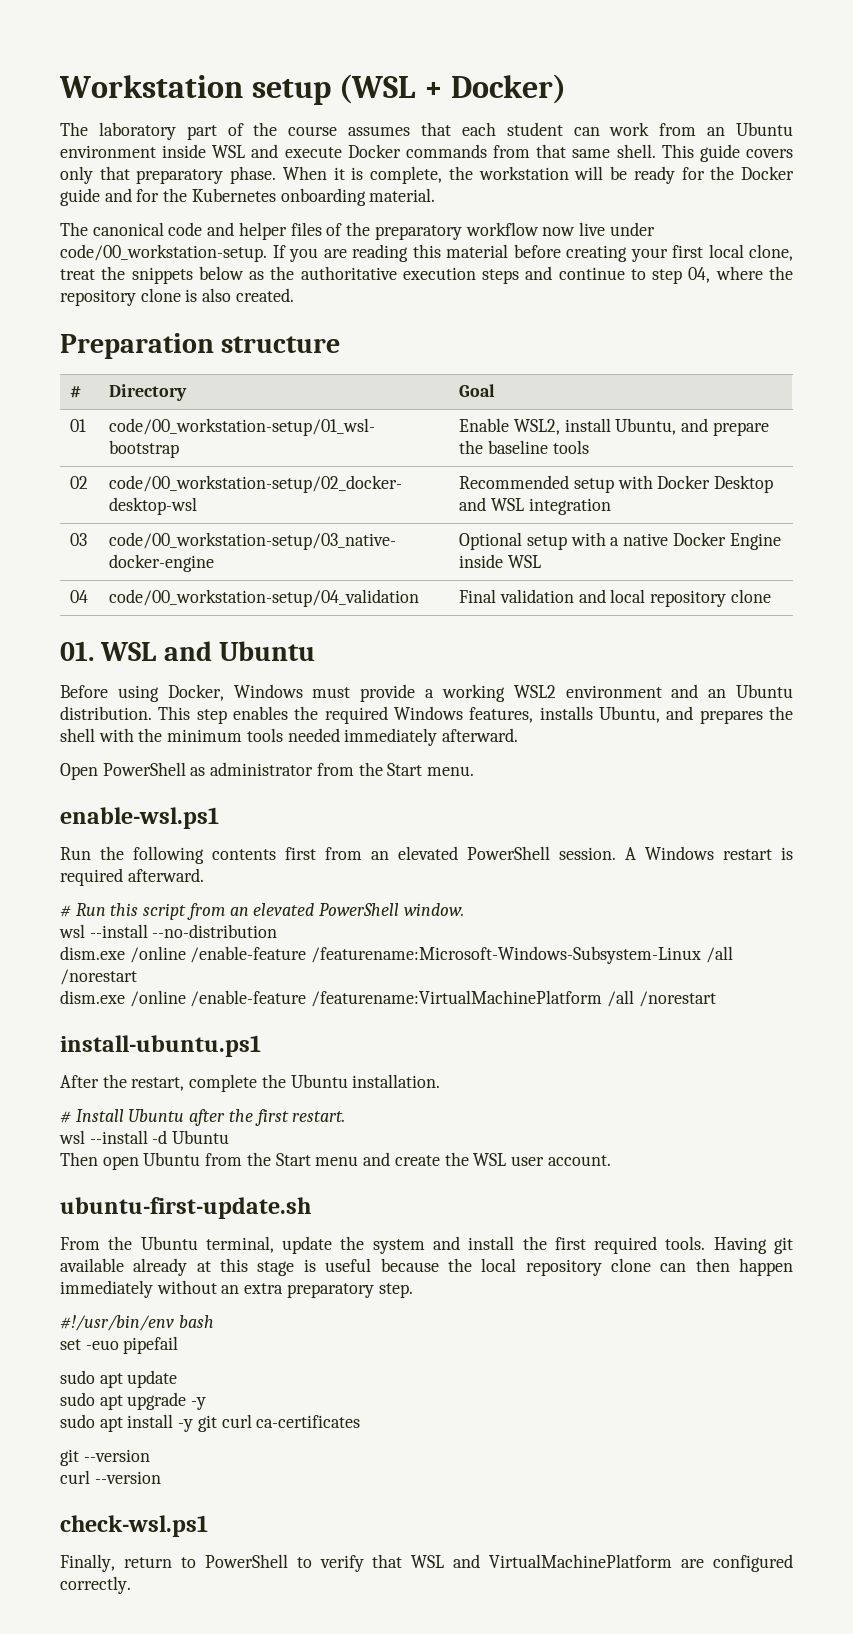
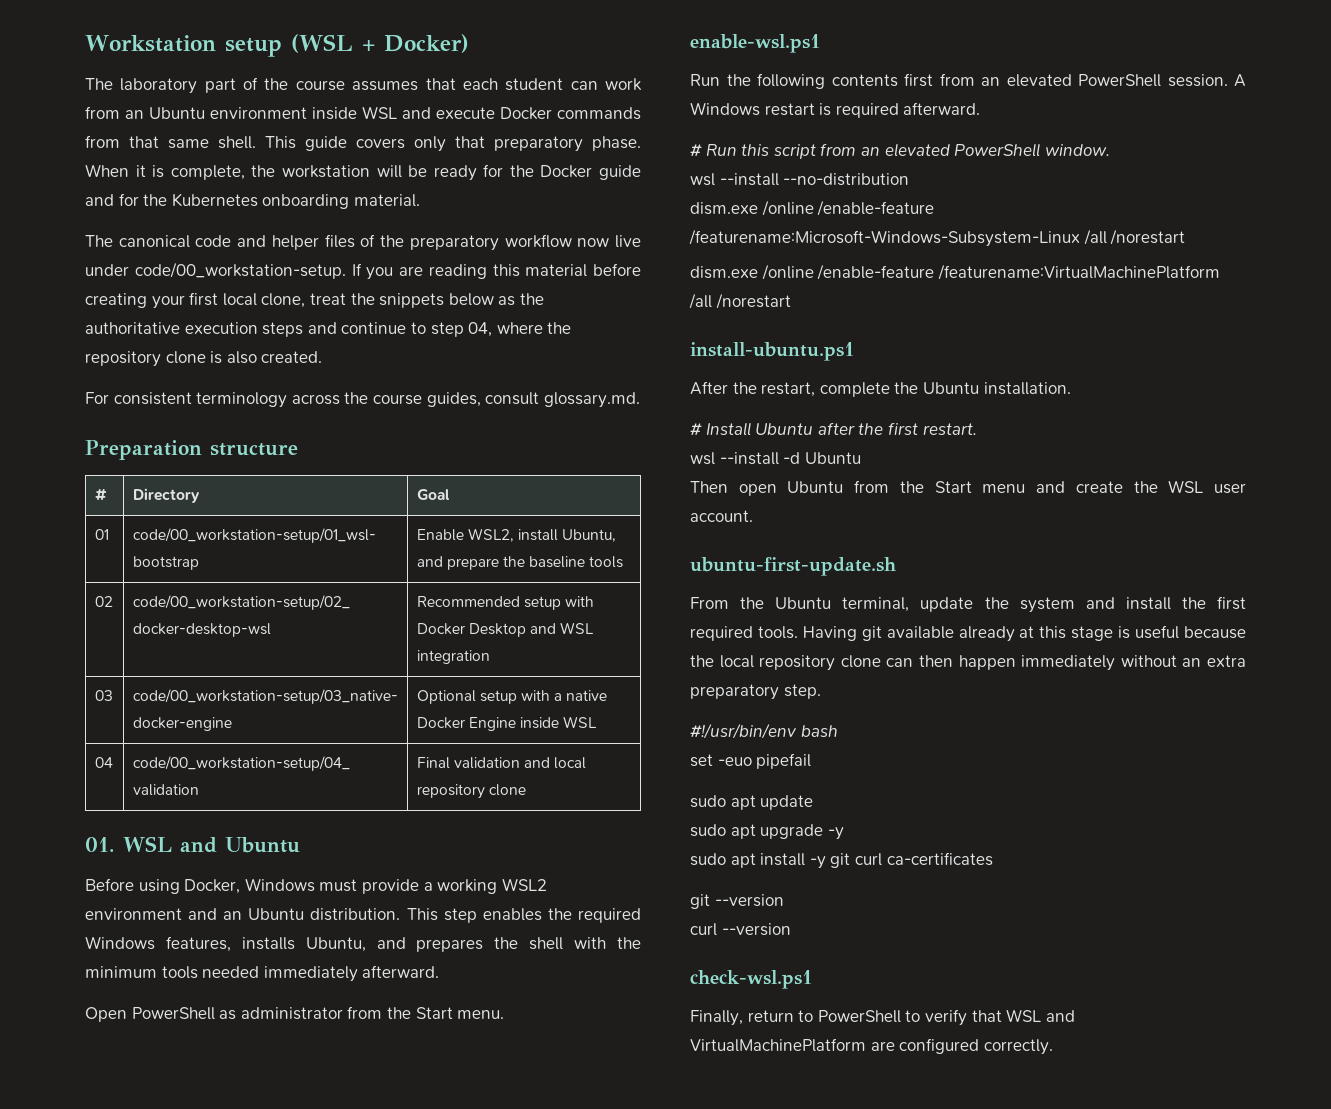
(294, 295) none -> [85,392,640,408] // For consistent terminology across the course guides, consult glossary.md.

